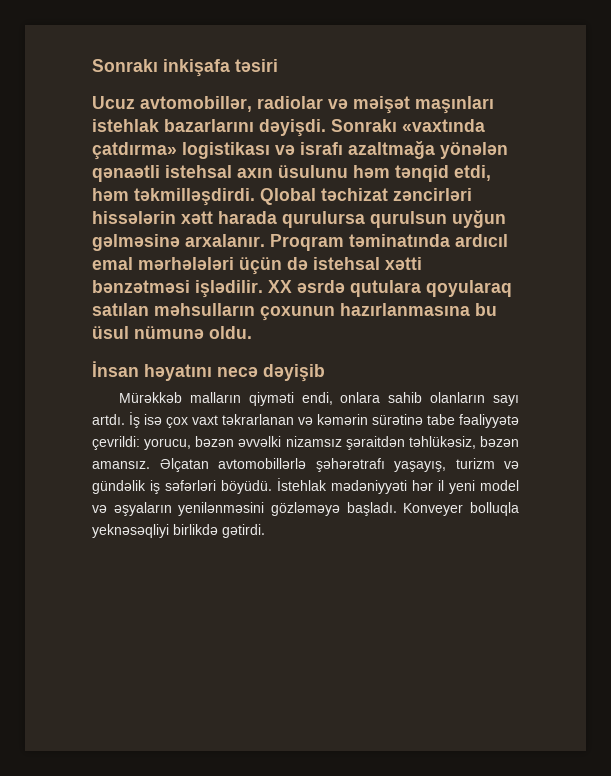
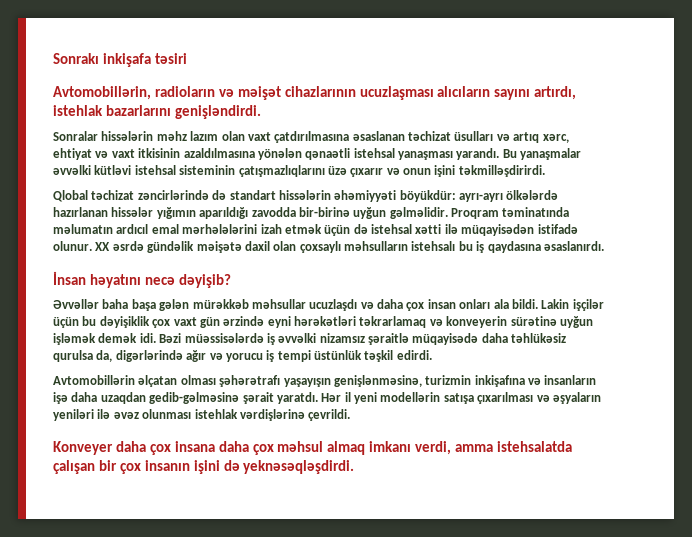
[92,96,494,114] [92,119,485,137] [92,141,508,160] [92,165,491,182] [92,188,472,206] [92,210,506,228] [92,234,265,251] Ucuz avtomobillər, radiolar və məişət maşınları istehlak bazarlarını dəyişdi. Sonrakı «vaxtında çatdırma» logistikası və israfı azaltmağa yönələn qənaətli istehsal axın üsulunu həm tənqid etdi, həm təkmilləşdirdi. Qlobal təchizat zəncirləri hissələrin xətt harada qurulursa qurulsun uyğun gəlməsinə arxalanır. -> [53,86,577,100] [53,105,261,119] [53,131,569,143] [53,148,582,160] [53,165,545,177] [53,190,559,202] [53,207,448,219] Avtomobillərin, radioların və məişət cihazlarının ucuzlaşması alıcıların sayını artırdı, istehlak bazarlarını genişləndirdi. // Sonralar hissələrin məhz lazım olan vaxt çatdırılmasına əsaslanan təchizat üsulları və artıq xərc, ehtiyat və vaxt itkisinin azaldılmasına yönələn qənaətli istehsal yanaşması yarandı. Bu yanaşmalar əvvəlki kütləvi istehsal sisteminin çatışmazlıqlarını üzə çıxarır və onun işini təkmilləşdirirdi. // Qlobal təchizat zəncirlərində də standart hissələrin əhəmiyyəti böyükdür: ayrı-ayrı ölkələrdə hazırlanan hissələr yığımın aparıldığı zavodda bir-birinə uyğun gəlməlidir.
(450, 240) none -> [53,224,113,234] məlumatın
[138,257,234,270] mərhələləri -> [182,224,322,234] mərhələlərini izah etmək
[92,280,512,298] [92,303,497,321] [92,326,252,339] [92,361,325,382] [119,392,519,406] [92,412,519,428] [92,436,519,450] [92,458,519,472] [92,478,519,494] [92,502,519,516] [92,524,265,538] bənzətməsi işlədilir. XX əsrdə qutulara qoyularaq satılan məhsulların çoxunun hazırlanmasına bu üsul nümunə oldu. // İnsan həyatını necə dəyişib // Mürəkkəb malların qiyməti endi, onlara sahib olanların sayı artdı. İş isə çox vaxt təkrarlanan və kəmərin sürətinə tabe fəaliyyətə çevrildi: yorucu, bəzən əvvəlki nizamsız şəraitdən təhlükəsiz, bəzən amansız. Əlçatan avtomobillərlə şəhərətrafı yaşayış, turizm və gündəlik iş səfərləri böyüdü. İstehlak mədəniyyəti hər il yeni model və əşyaların yenilənməsini gözləməyə başladı. Konveyer bolluqla yeknəsəqliyi birlikdə gətirdi. -> [444,224,578,236] [53,241,604,253] [53,271,231,288] [53,299,604,311] [53,316,593,328] [53,333,567,345] [53,350,432,362] [53,375,597,387] [53,392,601,404] [53,409,351,421] [53,441,573,455] [53,460,355,474] ilə müqayisədən istifadə olunur. XX əsrdə gündəlik məişətə daxil olan çoxsaylı məhsulların istehsalı bu iş qaydasına əsaslanırdı. // İnsan həyatını necə dəyişib? // Əvvəllər baha başa gələn mürəkkəb məhsullar ucuzlaşdı və daha çox insan onları ala bildi. Lakin işçilər üçün bu dəyişiklik çox vaxt gün ərzində eyni hərəkətləri təkrarlamaq və konveyerin sürətinə uyğun işləmək demək idi. Bəzi müəssisələrdə iş əvvəlki nizamsız şəraitlə müqayisədə daha təhlükəsiz qurulsa da, digərlərində ağır və yorucu iş tempi üstünlük təşkil edirdi. // Avtomobillərin əlçatan olması şəhərətrafı yaşayışın genişlənməsinə, turizmin inkişafına və insanların işə daha uzaqdan gedib-gəlməsinə şərait yaratdı. Hər il yeni modellərin satışa çıxarılması və əşyaların yeniləri ilə əvəz olunması istehlak vərdişlərinə çevrildi. // Konveyer daha çox insana daha çox məhsul almaq imkanı verdi, amma istehsalatda çalışan bir çox insanın işini də yeknəsəqləşdirdi.

